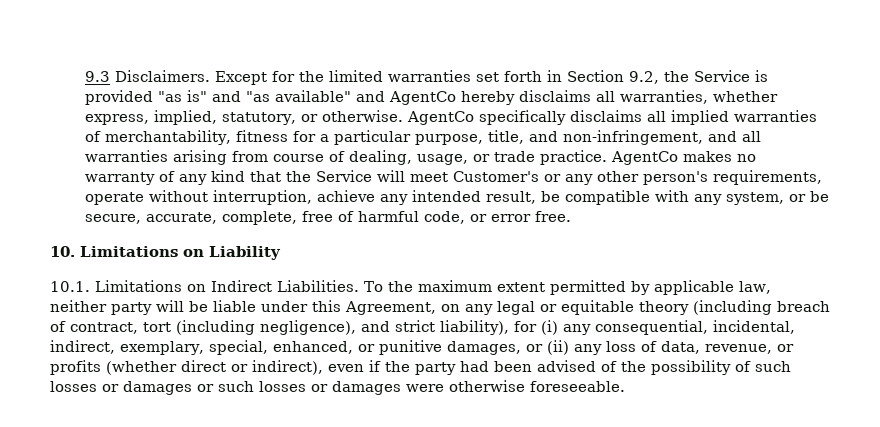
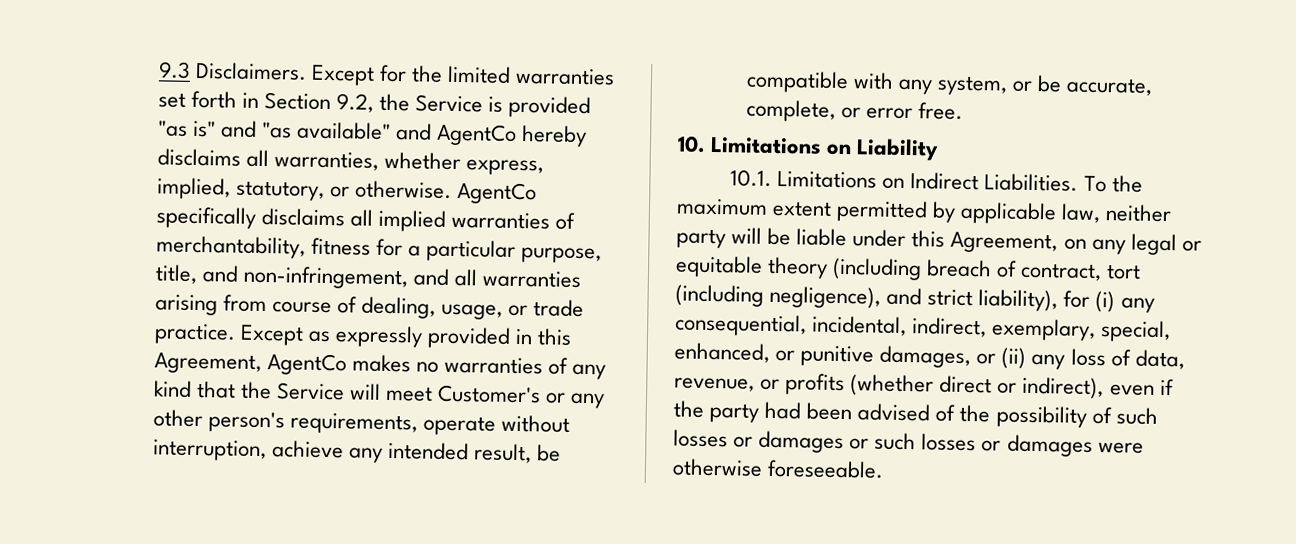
(608, 157) none -> [239,324,573,349] [153,352,262,375] Except as expressly provided in this Agreement,
[85,172,156,185] warranty -> [443,356,543,375] warranties
[85,214,142,224] secure, -> (1063, 84) none
[302,211,466,224] free of harmful code, -> (836, 110) none

